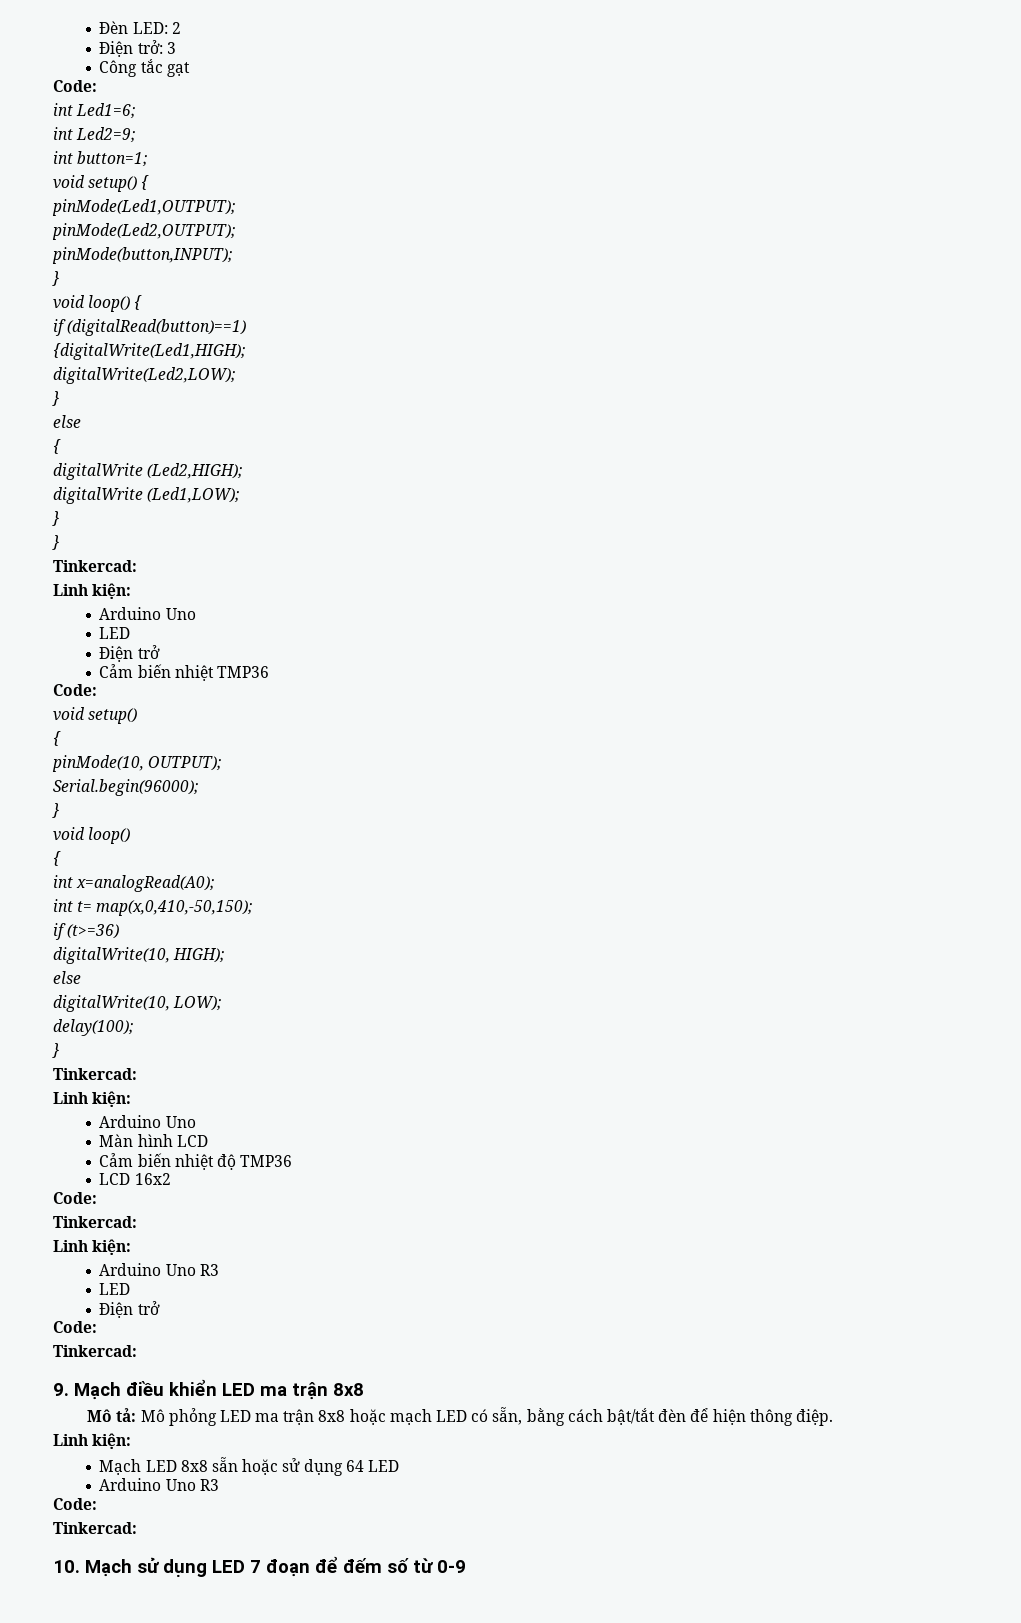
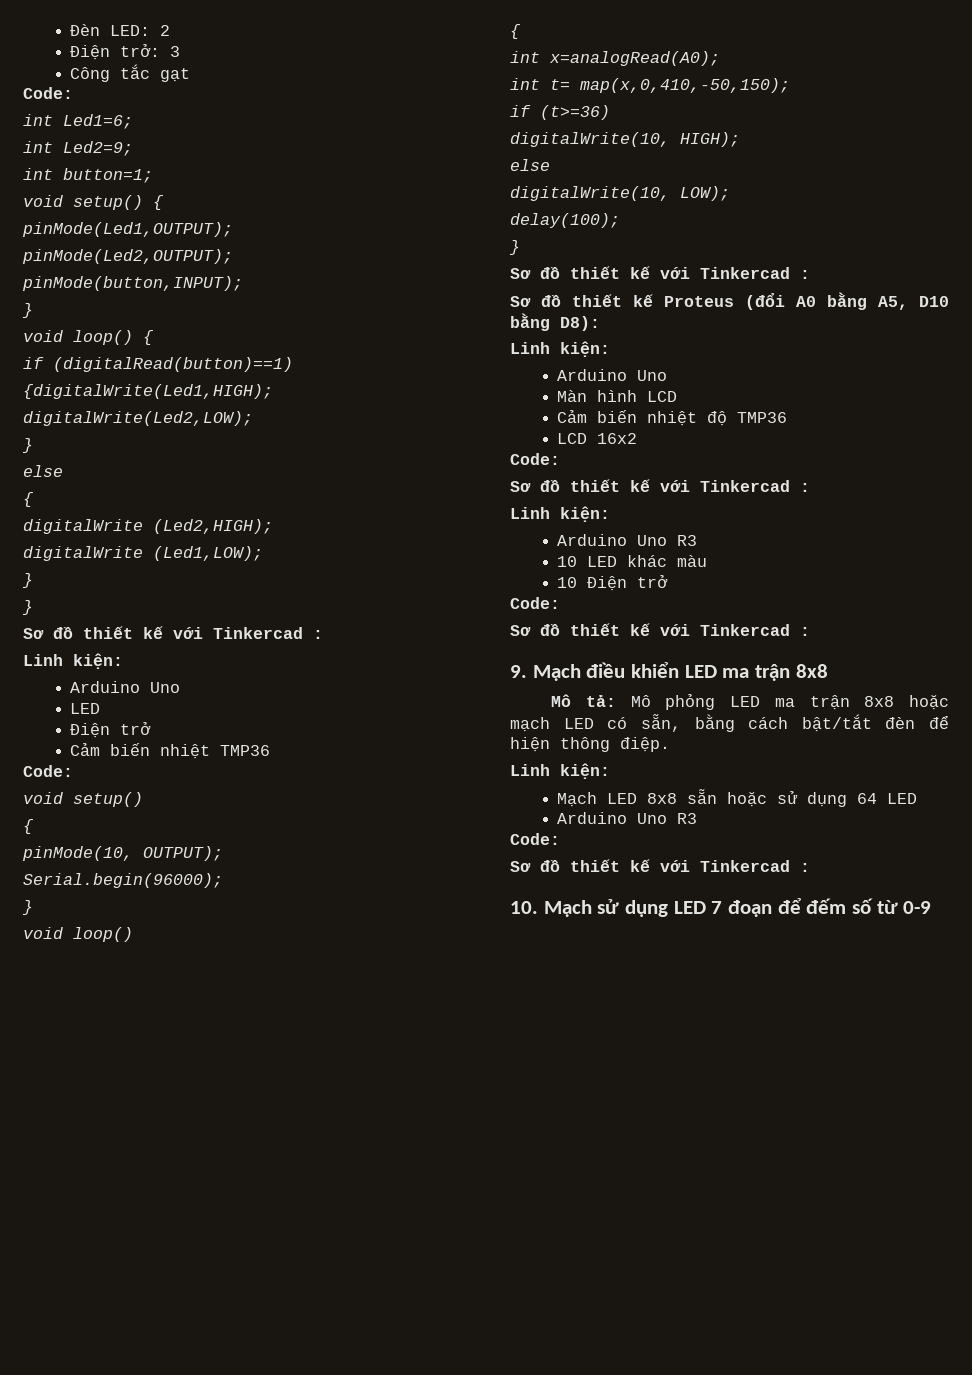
[53,560,137,572] Tinkercad: -> [23,626,323,639] Sơ đồ thiết kế với Tinkercad :
[53,1068,137,1080] Tinkercad: -> [510,266,810,279] [510,292,949,310] [510,313,600,331] Sơ đồ thiết kế với Tinkercad : // Sơ đồ thiết kế Proteus (đổi A0 bằng A5, D10 bằng D8):
[53,1216,137,1228] Tinkercad: -> [510,479,810,492] Sơ đồ thiết kế với Tinkercad :
[99,1283,131,1295] LED // -> [557,555,708,567] [557,577,578,588] 10 LED khác màu // 10
[53,1345,137,1357] Tinkercad: -> [510,623,810,636] Sơ đồ thiết kế với Tinkercad :
[53,1522,137,1534] Tinkercad: -> [510,859,810,872] Sơ đồ thiết kế với Tinkercad :

